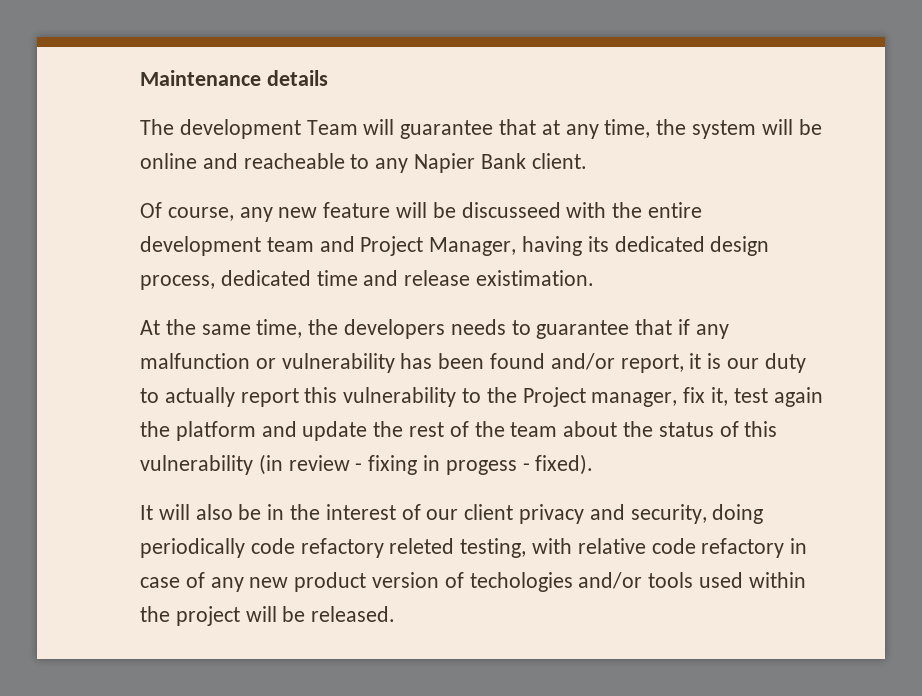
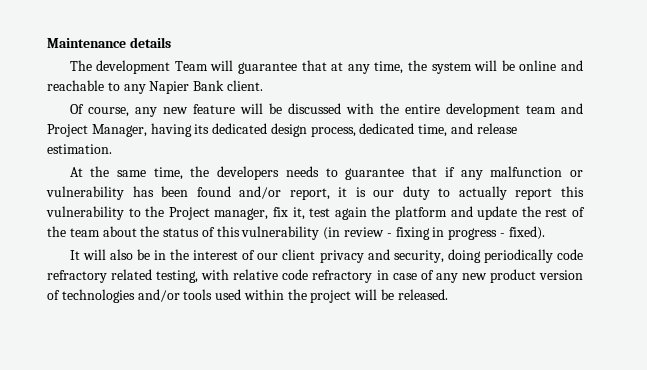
[243,153,345,169] reacheable -> [47,80,104,91] reachable
[461,202,561,218] discusseed -> [287,103,341,114] discussed
[316,270,358,286] time -> [418,124,448,137] time,
[476,270,595,286] existimation. -> [47,144,112,154] estimation.
[445,460,517,475] progess -> [448,228,498,240] progress
[300,538,455,558] refactory releted -> [47,269,153,283] refractory related
[701,538,785,558] refactory -> [312,270,373,283] refractory
[469,572,573,592] techologies -> [61,289,135,303] technologies

